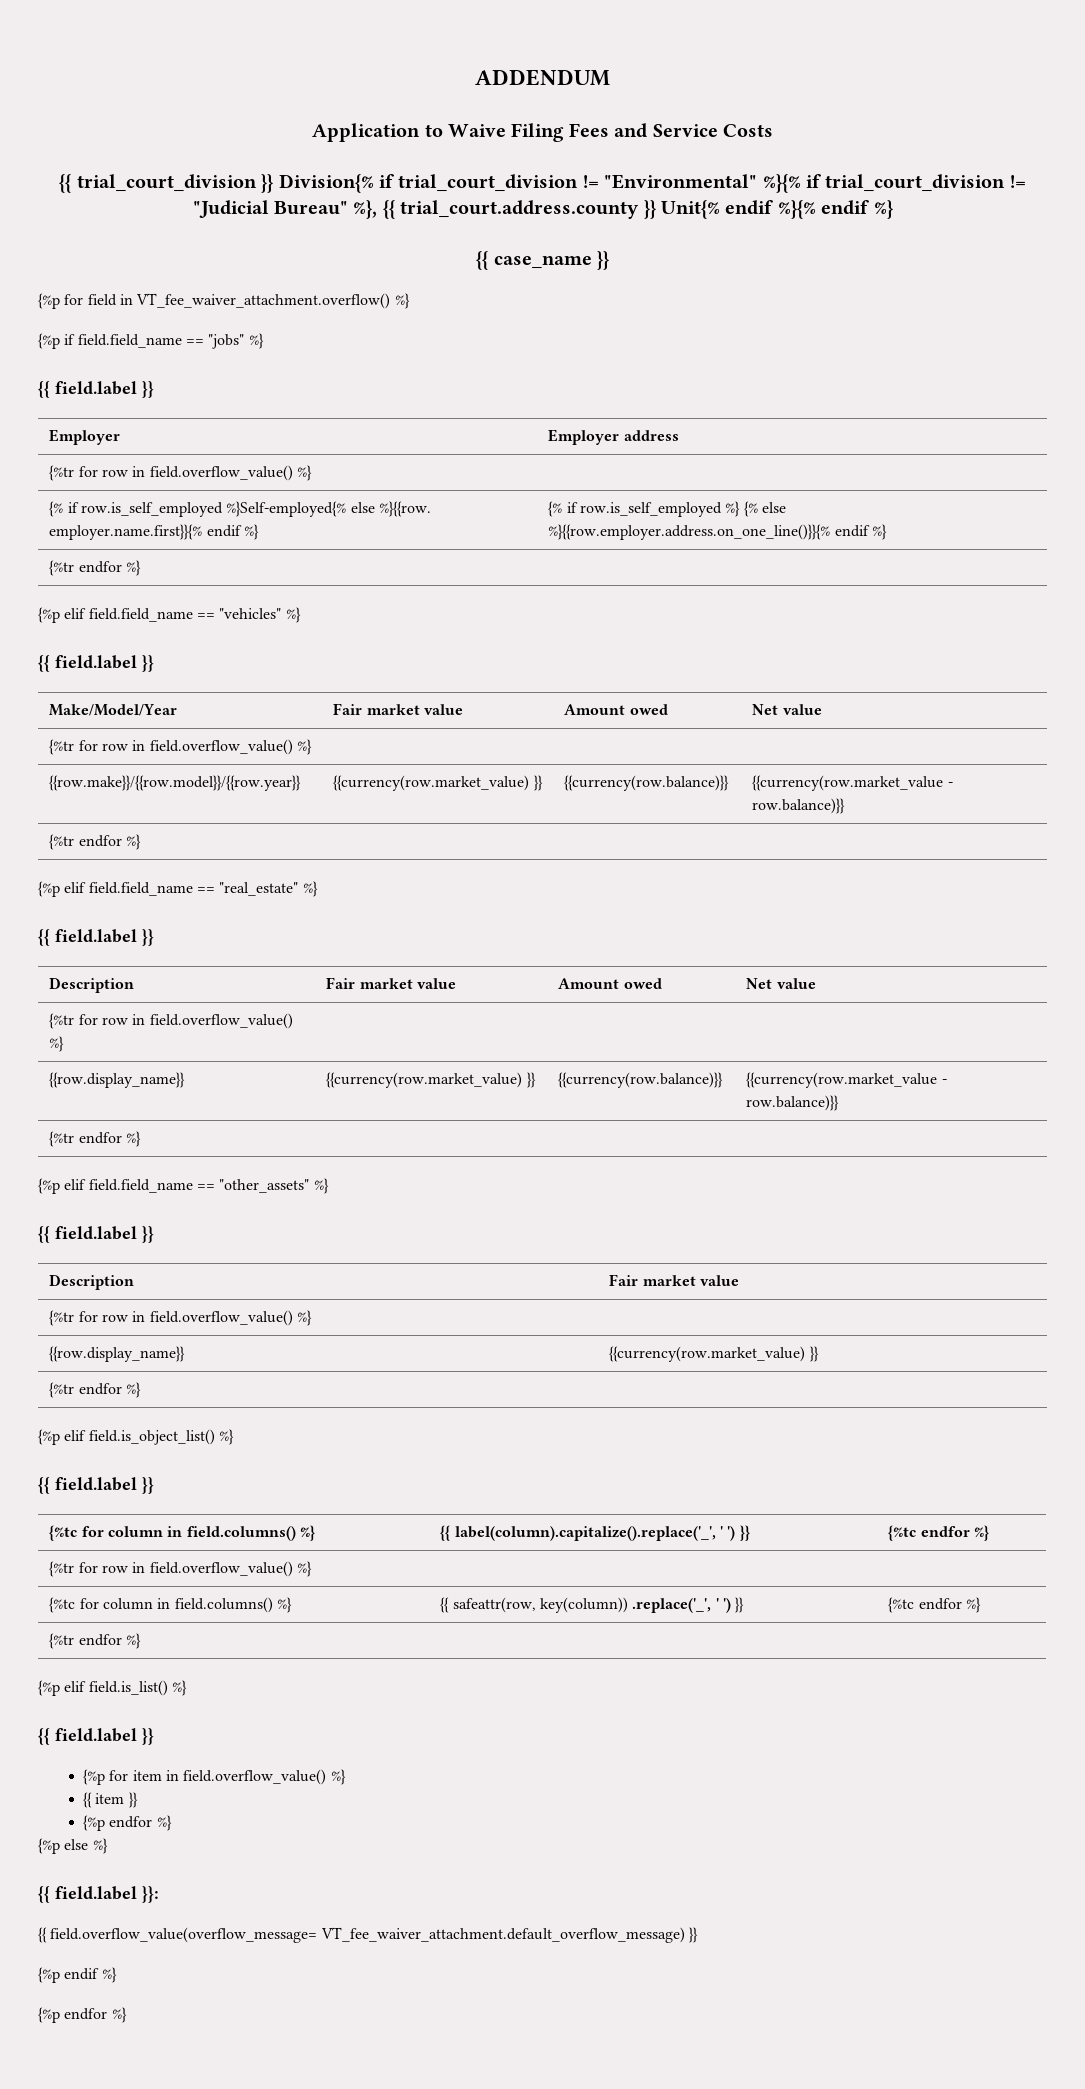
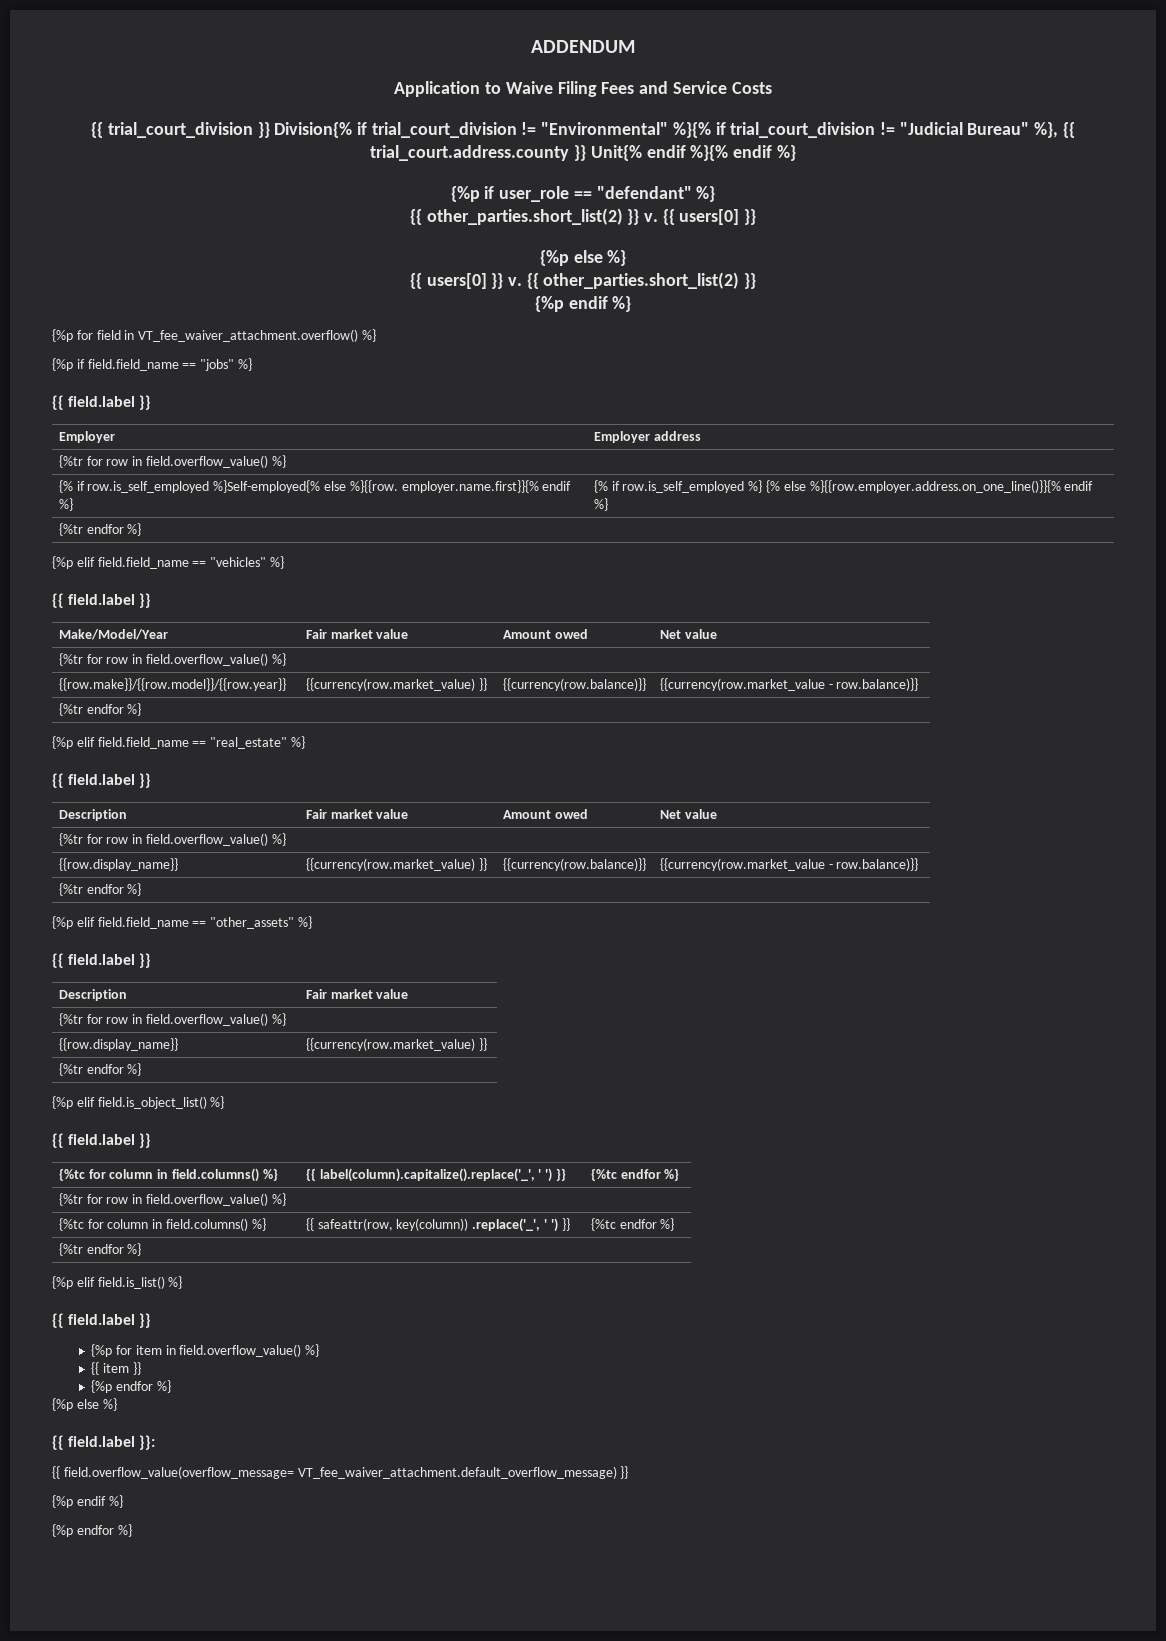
[476,251,610,270] // {{ case_name }} -> [450,186,716,202] [409,208,757,225] [539,250,627,266] [409,272,757,289] [534,296,632,312] // {%p if user_role == "defendant" %} // {{ other_parties.short_list(2) }} v. {{ users[0] }} // {%p else %} // {{ users[0] }} v. {{ other_parties.short_list(2) }} // {%p endif %}

